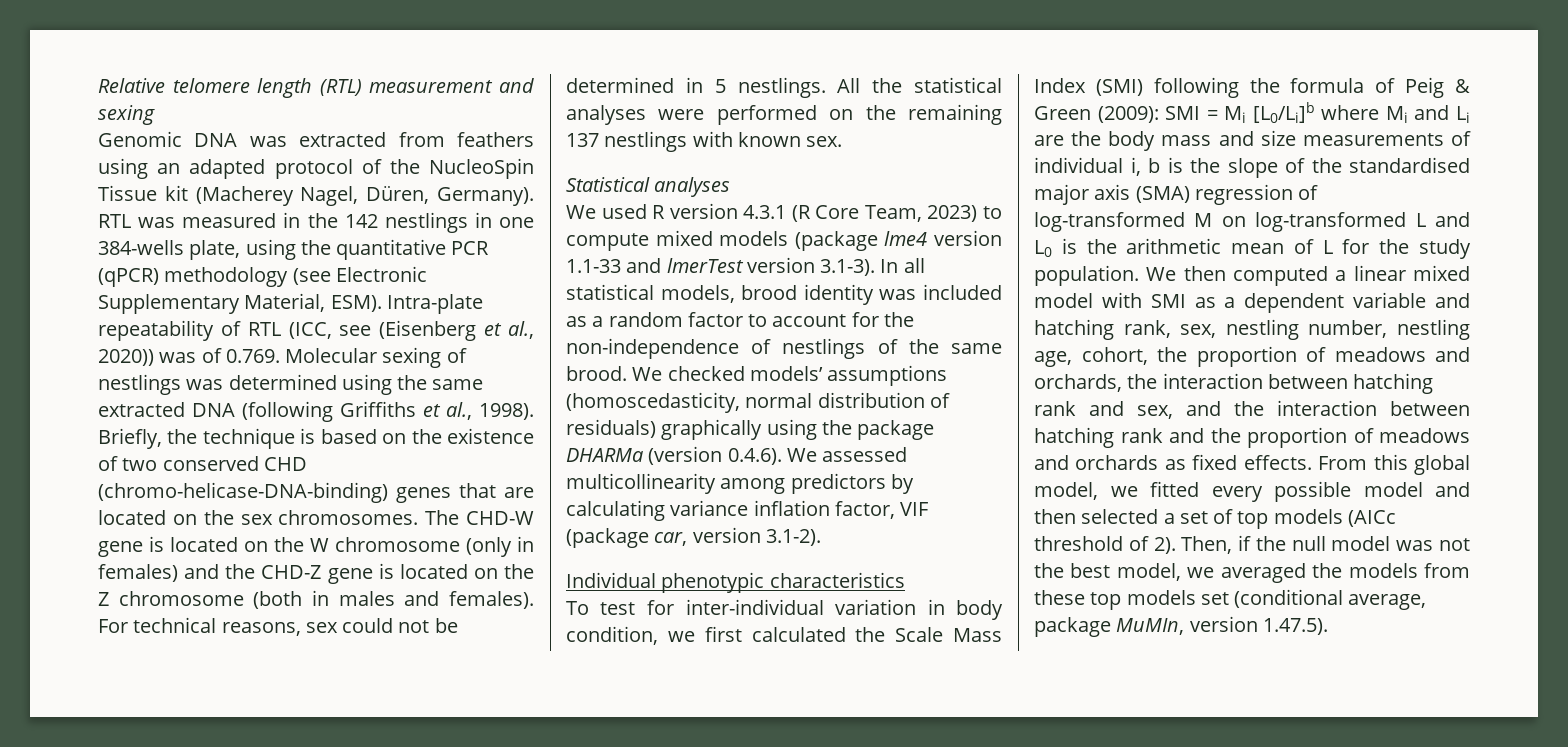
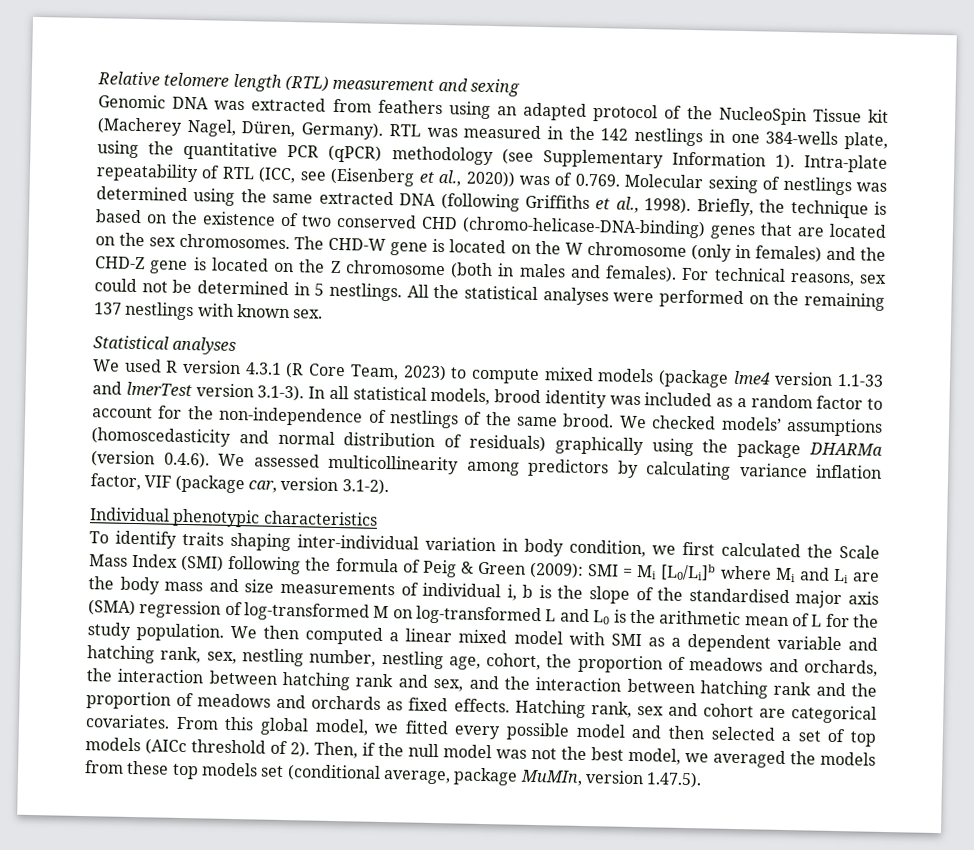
[335,266,427,282] [98,293,382,314] Electronic Supplementary Material, ESM). -> [542,149,795,171] Supplementary Information 1).
[566,392,740,413] (homoscedasticity, -> [91,427,269,447] (homoscedasticity and
[600,600,674,615] test for -> [115,530,291,552] identify traits shaping
(1312, 462) none -> [514,699,877,724] [85,714,170,729] Hatching rank, sex and cohort are categorical covariates.

